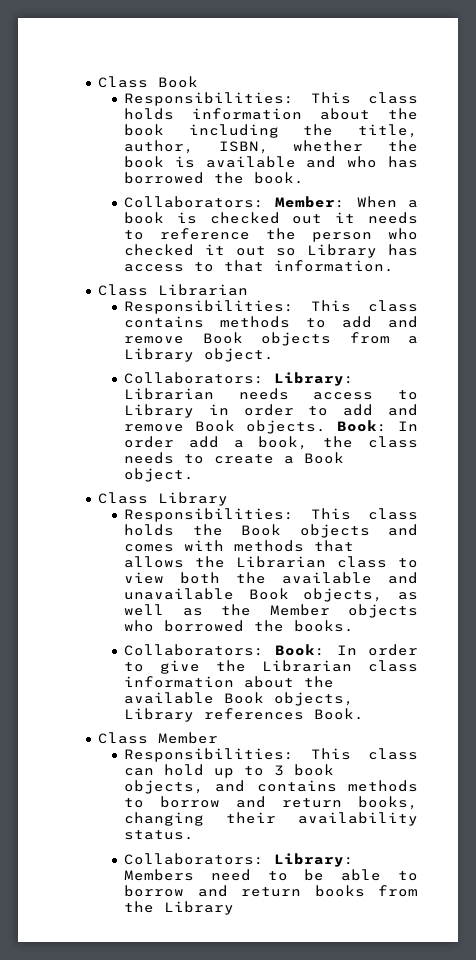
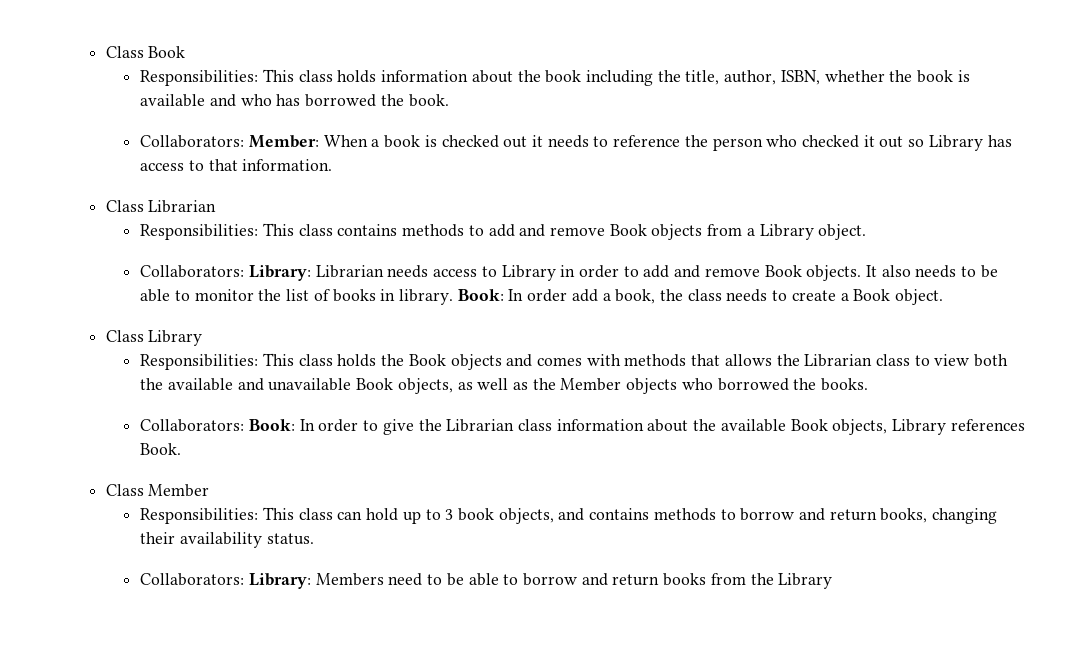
(327, 427) none -> [866,265,998,278] [140,289,453,305] It also needs to be able to monitor the list of books in library.

